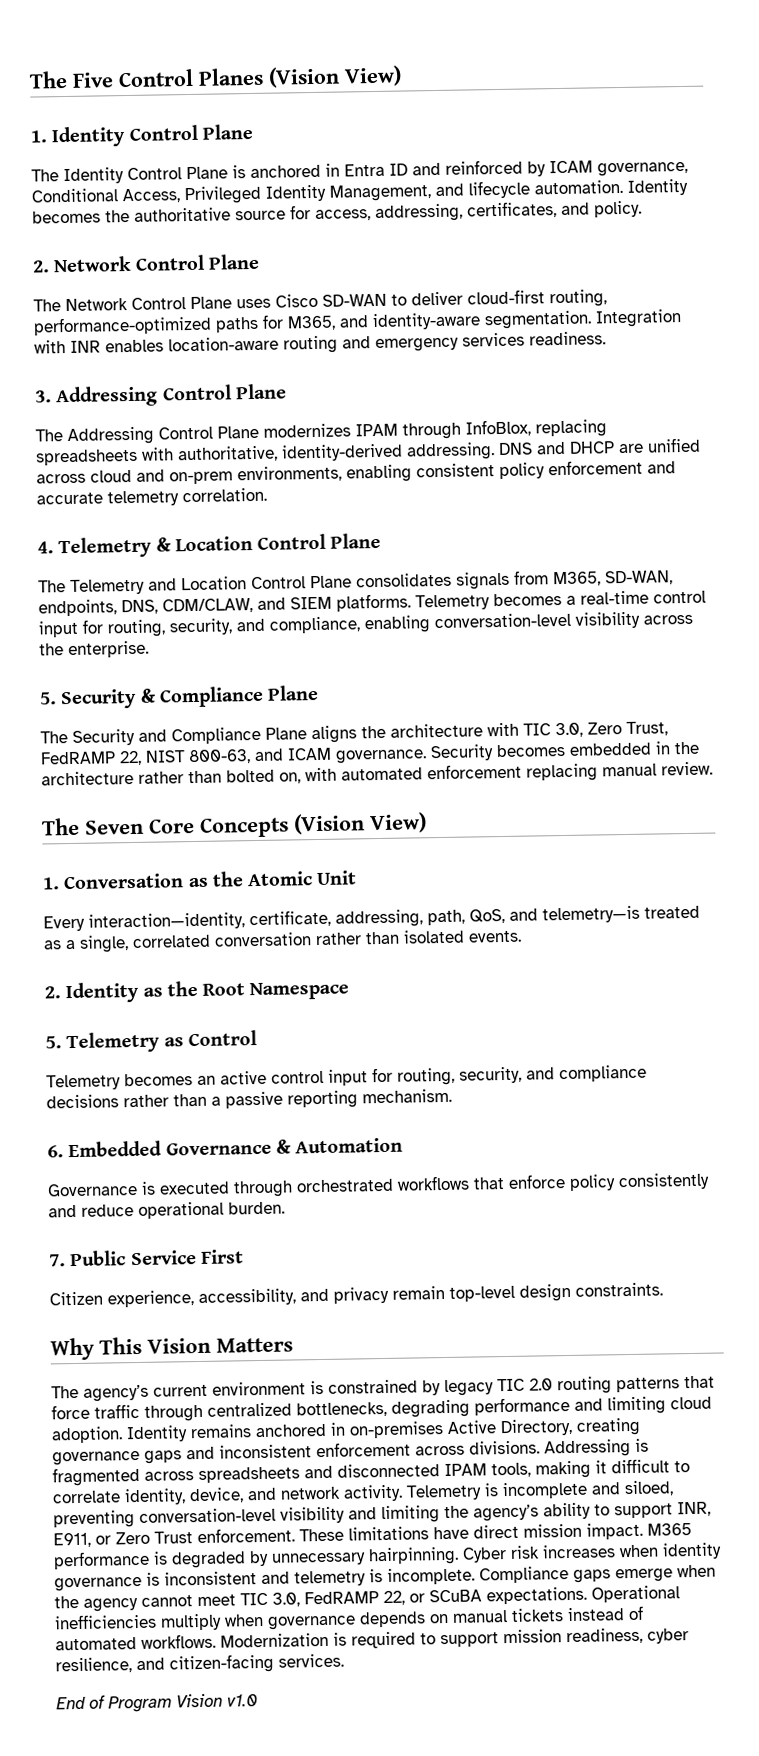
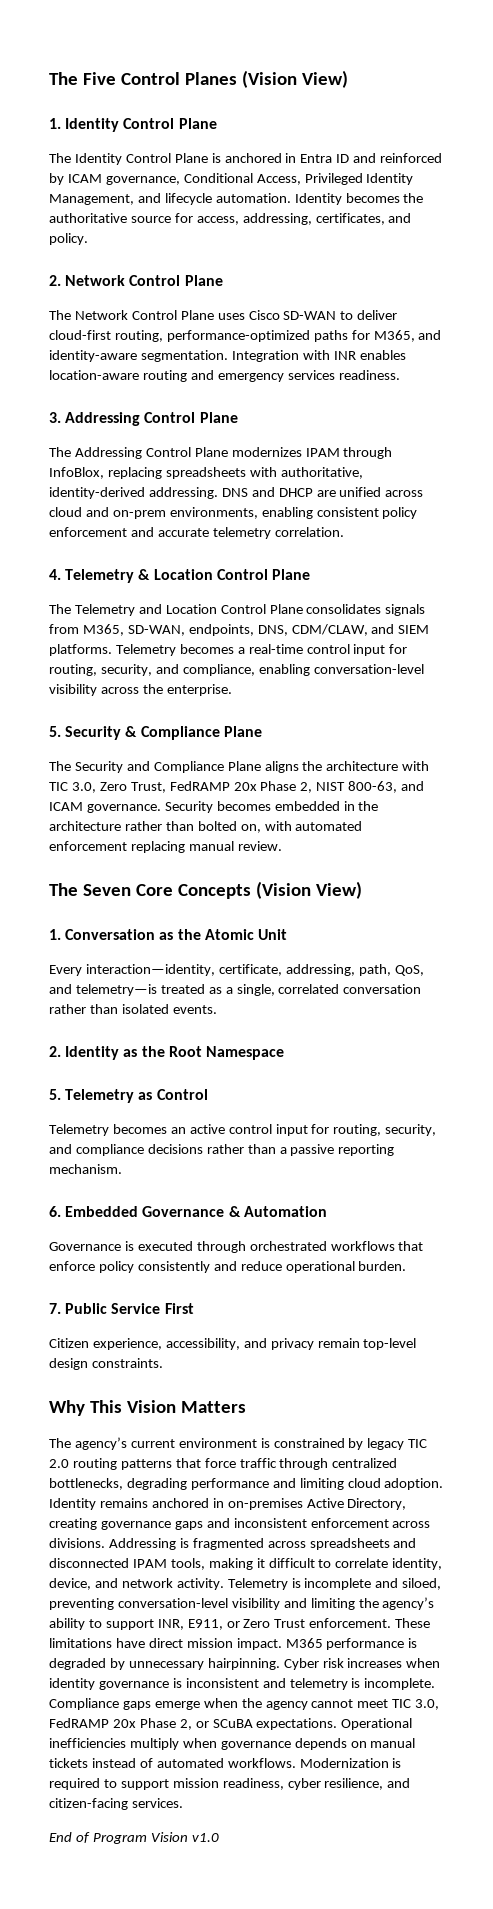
[119,750,142,766] 22, -> [233,781,313,793] 20x Phase 2,
[383,1590,405,1606] 22, -> [112,1718,192,1730] 20x Phase 2,

